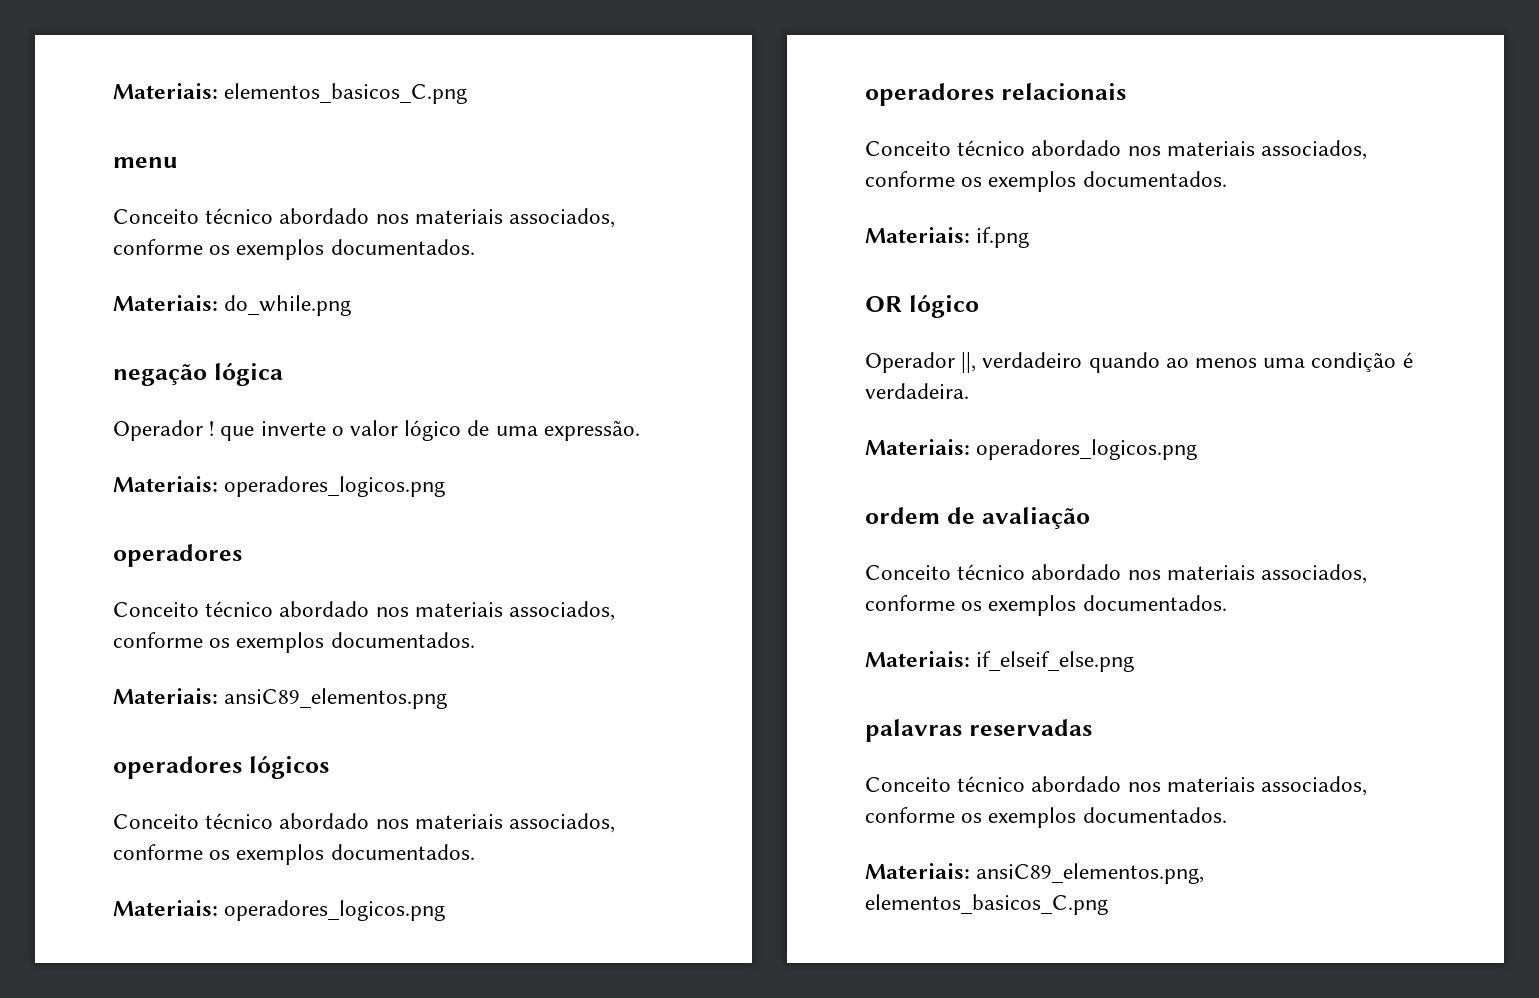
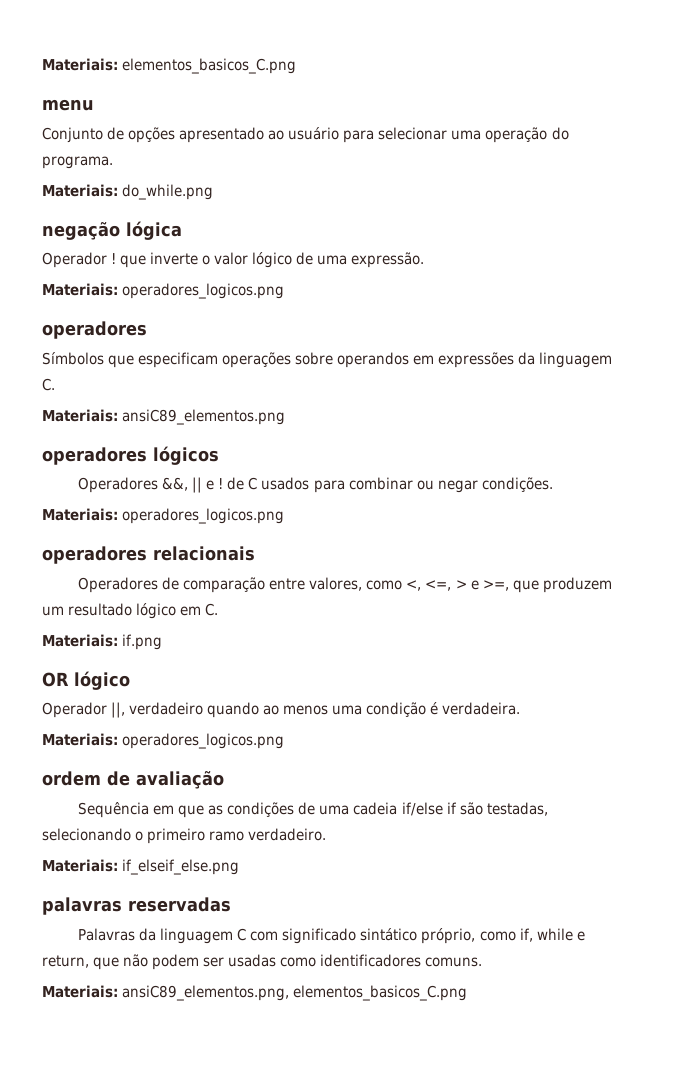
[113,208,616,228] [113,239,475,260] Conceito técnico abordado nos materiais associados, conforme os exemplos documentados. -> [42,127,569,143] [42,156,113,169] Conjunto de opções apresentado ao usuário para selecionar uma operação do programa.
[113,601,616,621] [113,632,475,653] [113,688,448,709] [113,756,329,779] [113,813,616,833] [113,844,475,865] [113,900,446,921] [865,83,1126,106] [865,140,1368,160] [865,171,1227,192] Conceito técnico abordado nos materiais associados, conforme os exemplos documentados. // Materiais: ansiC89_elementos.png // operadores lógicos // Conceito técnico abordado nos materiais associados, conforme os exemplos documentados. // Materiais: operadores_logicos.png // operadores relacionais // Conceito técnico abordado nos materiais associados, conforme os exemplos documentados. -> [42,352,613,368] [42,378,55,391] [42,409,286,425] [42,446,219,465] [78,477,553,493] [42,508,285,524] [42,546,255,564] [78,577,612,593] [42,603,219,619] Símbolos que especificam operações sobre operandos em expressões da linguagem C. // Materiais: ansiC89_elementos.png // operadores lógicos // Operadores &&, || e ! de C usados para combinar ou negar condições. // Materiais: operadores_logicos.png // operadores relacionais // Operadores de comparação entre valores, como <, <=, > e >=, que produzem um resultado lógico em C.
[865,564,1368,584] [865,595,1227,616] [865,651,1135,672] [865,719,1092,742] [865,776,1368,796] [865,807,1227,828] Conceito técnico abordado nos materiais associados, conforme os exemplos documentados. // Materiais: if_elseif_else.png // palavras reservadas // Conceito técnico abordado nos materiais associados, conforme os exemplos documentados. -> [78,802,548,818] [42,828,327,844] [42,859,240,875] [42,897,231,915] [78,928,585,944] [42,954,483,970] Sequência em que as condições de uma cadeia if/else if são testadas, selecionando o primeiro ramo verdadeiro. // Materiais: if_elseif_else.png // palavras reservadas // Palavras da linguagem C com significado sintático próprio, como if, while e return, que não podem ser usadas como identificadores comuns.

